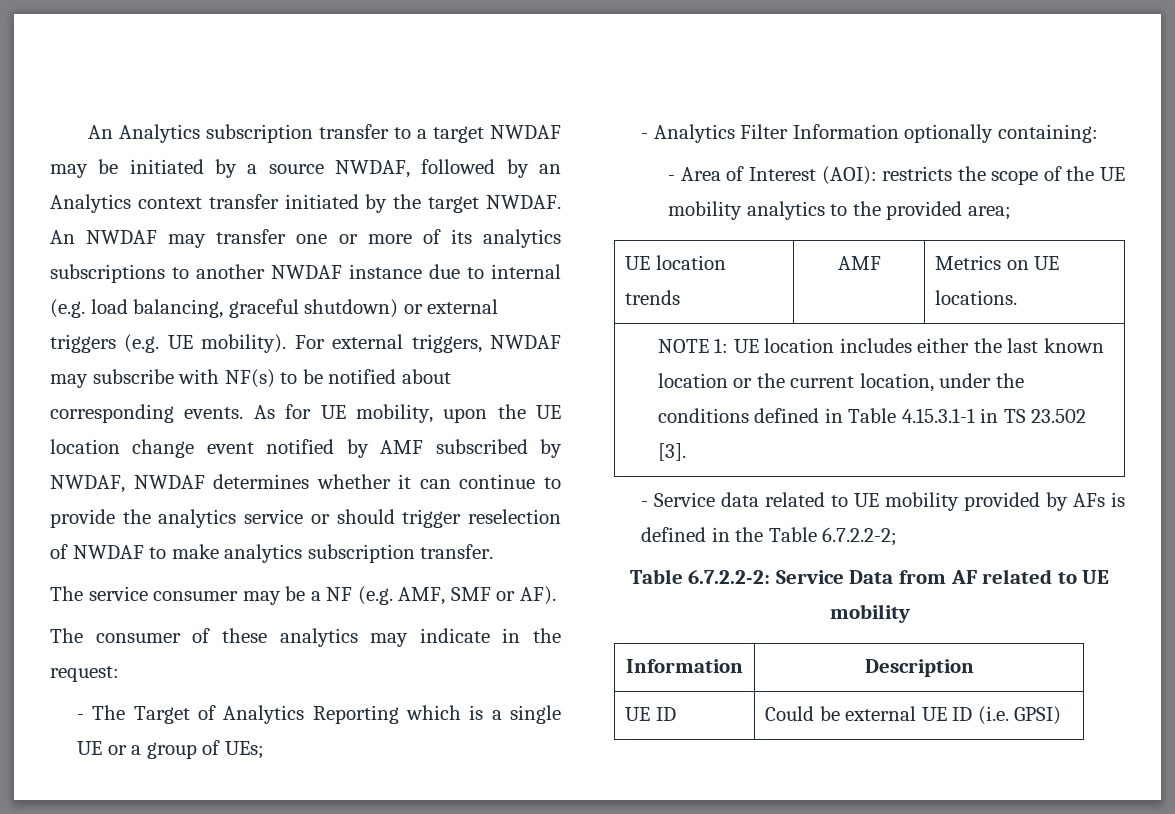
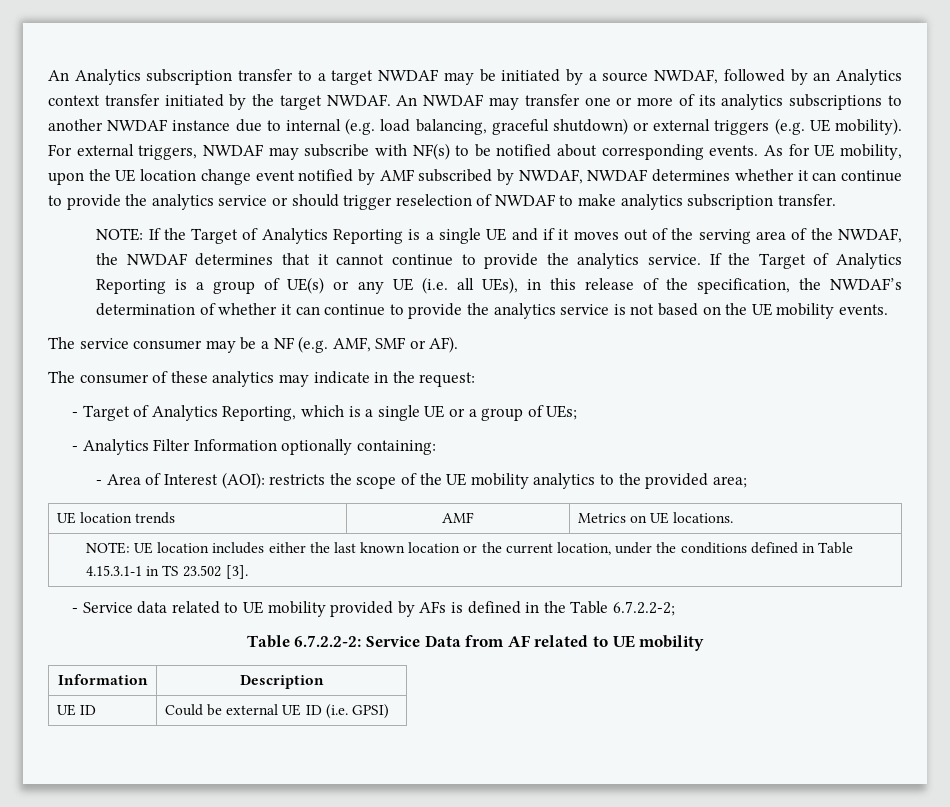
(494, 551) none -> [96,228,903,244] [96,253,902,269] [96,277,902,294] [96,303,888,319] // NOTE: If the Target of Analytics Reporting is a single UE and if it moves out of the serving area of the NWDAF, the NWDAF determines that it cannot continue to provide the analytics service. If the Target of Analytics Reporting is a group of UE(s) or any UE (i.e. all UEs), in this release of the specification, the NWDAF’s determination of whether it can continue to provide the analytics service is not based on the UE mobility events.
[92,705,399,724] The Target of Analytics Reporting -> [82,405,297,421] Target of Analytics Reporting,
[657,338,729,353] NOTE 1: -> [85,542,130,554] NOTE:

